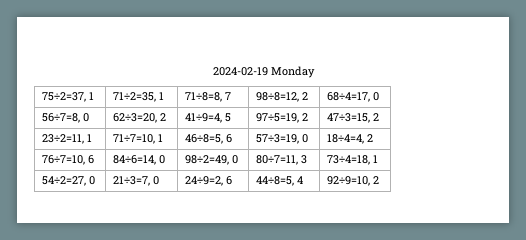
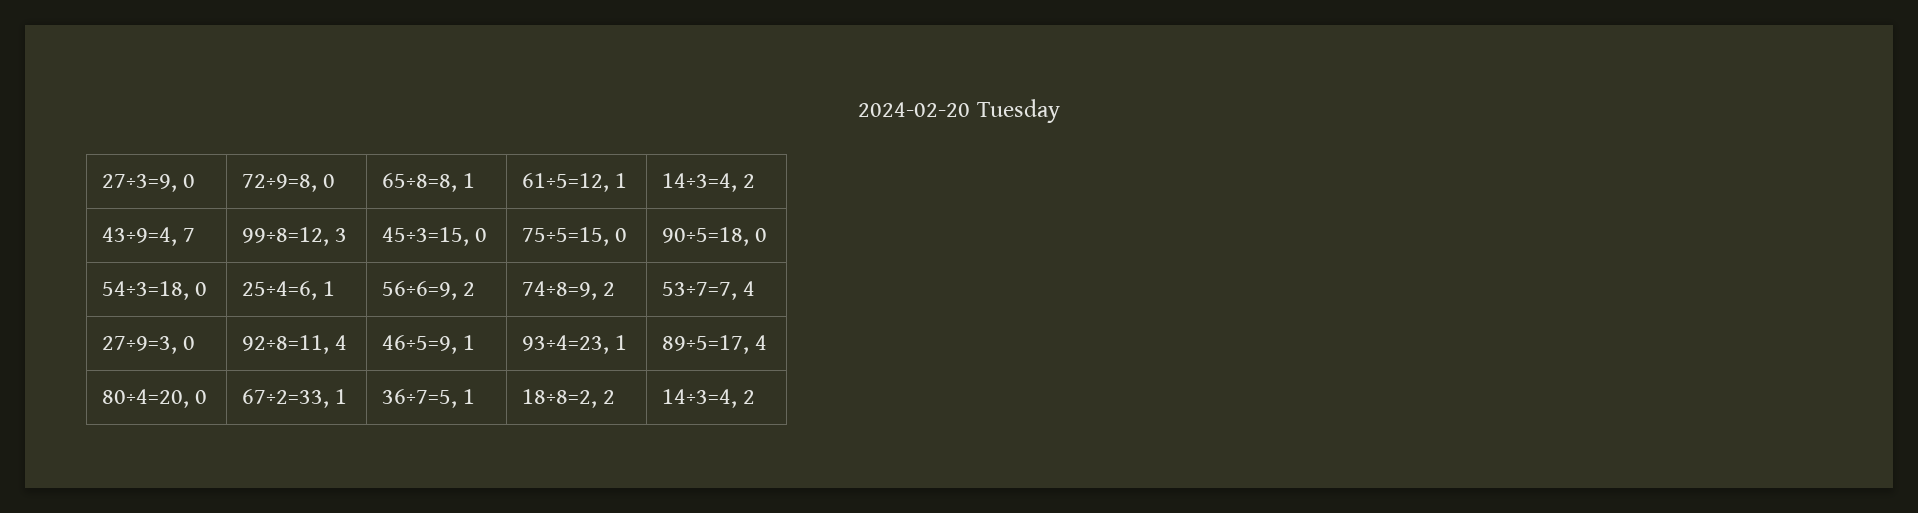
[212,66,315,78] [42,92,95,102] [113,92,165,102] [185,92,232,102] [256,92,309,102] [327,92,380,102] [42,113,90,123] [113,113,167,123] [185,113,232,123] [256,113,309,123] [327,113,380,123] [42,134,93,144] [113,134,164,144] [185,134,233,144] [256,134,309,144] [327,134,374,144] [42,155,95,165] [113,155,166,165] [185,155,239,165] [256,155,308,165] [327,155,379,165] [42,176,96,186] [113,176,160,186] [185,176,233,186] [256,176,304,186] [327,176,371,186] 2024-02-19 Monday // 75÷2=37, 1 | 71÷2=35, 1 | 71÷8=8, 7 | 98÷8=12, 2 | 68÷4=17, 0 // 56÷7=8, 0 | 62÷3=20, 2 | 41÷9=4, 5 | 97÷5=19, 2 | 47÷3=15, 2 // 23÷2=11, 1 | 71÷7=10, 1 | 46÷8=5, 6 | 57÷3=19, 0 | 18÷4=4, 2 // 76÷7=10, 6 | 84÷6=14, 0 | 98÷2=49, 0 | 80÷7=11, 3 | 73÷4=18, 1 // 54÷2=27, 0 | 21÷3=7, 0 | 24÷9=2, 6 | 44÷8=5, 4 | 92÷9=10, -> [858,99,1060,123] [101,174,196,192] [241,174,336,192] [381,173,476,192] [521,173,628,192] [661,173,756,192] [101,227,196,246] [241,227,348,246] [381,227,488,246] [521,227,628,246] [661,227,768,246] [101,281,208,300] [241,281,336,300] [381,281,476,300] [521,281,616,300] [661,281,756,300] [101,336,196,354] [241,335,348,354] [381,335,476,354] [521,335,628,354] [661,335,768,354] [101,389,208,408] [241,389,348,408] [381,389,476,408] [521,389,616,408] [661,389,737,408] 2024-02-20 Tuesday // 27÷3=9, 0 | 72÷9=8, 0 | 65÷8=8, 1 | 61÷5=12, 1 | 14÷3=4, 2 // 43÷9=4, 7 | 99÷8=12, 3 | 45÷3=15, 0 | 75÷5=15, 0 | 90÷5=18, 0 // 54÷3=18, 0 | 25÷4=6, 1 | 56÷6=9, 2 | 74÷8=9, 2 | 53÷7=7, 4 // 27÷9=3, 0 | 92÷8=11, 4 | 46÷5=9, 1 | 93÷4=23, 1 | 89÷5=17, 4 // 80÷4=20, 0 | 67÷2=33, 1 | 36÷7=5, 1 | 18÷8=2, 2 | 14÷3=4,

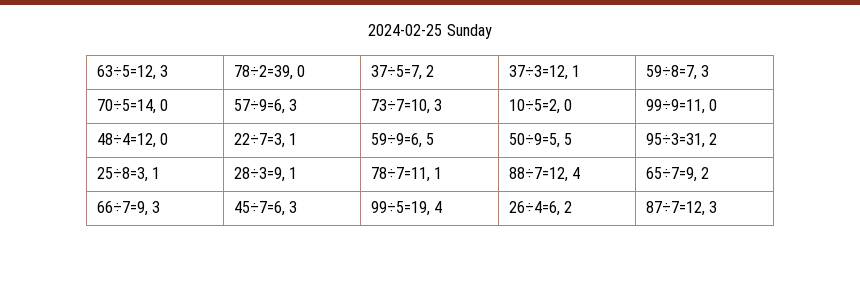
[858,99,1060,123] [101,174,196,192] [241,174,336,192] [381,173,476,192] [521,173,628,192] [661,173,756,192] [101,227,196,246] [241,227,348,246] [381,227,488,246] [521,227,628,246] [661,227,768,246] [101,281,208,300] [241,281,336,300] [381,281,476,300] [521,281,616,300] [661,281,756,300] [101,336,196,354] [241,335,348,354] [381,335,476,354] [521,335,628,354] [661,335,768,354] [101,389,208,408] [241,389,348,408] [381,389,476,408] [521,389,616,408] [661,389,756,408] 2024-02-20 Tuesday // 27÷3=9, 0 | 72÷9=8, 0 | 65÷8=8, 1 | 61÷5=12, 1 | 14÷3=4, 2 // 43÷9=4, 7 | 99÷8=12, 3 | 45÷3=15, 0 | 75÷5=15, 0 | 90÷5=18, 0 // 54÷3=18, 0 | 25÷4=6, 1 | 56÷6=9, 2 | 74÷8=9, 2 | 53÷7=7, 4 // 27÷9=3, 0 | 92÷8=11, 4 | 46÷5=9, 1 | 93÷4=23, 1 | 89÷5=17, 4 // 80÷4=20, 0 | 67÷2=33, 1 | 36÷7=5, 1 | 18÷8=2, 2 | 14÷3=4, 2 -> [368,24,492,39] [97,65,169,80] [234,65,306,80] [371,65,435,80] [509,65,581,80] [646,65,710,80] [97,99,169,114] [234,99,298,114] [371,99,443,114] [509,99,573,114] [646,99,718,114] [97,133,169,148] [234,133,298,148] [371,133,435,148] [509,133,573,148] [646,133,718,148] [97,167,161,182] [234,167,298,182] [371,167,443,182] [509,167,581,182] [646,167,710,182] [97,201,161,216] [234,201,298,216] [371,201,443,216] [509,201,573,216] [646,201,718,216] 2024-02-25 Sunday // 63÷5=12, 3 | 78÷2=39, 0 | 37÷5=7, 2 | 37÷3=12, 1 | 59÷8=7, 3 // 70÷5=14, 0 | 57÷9=6, 3 | 73÷7=10, 3 | 10÷5=2, 0 | 99÷9=11, 0 // 48÷4=12, 0 | 22÷7=3, 1 | 59÷9=6, 5 | 50÷9=5, 5 | 95÷3=31, 2 // 25÷8=3, 1 | 28÷3=9, 1 | 78÷7=11, 1 | 88÷7=12, 4 | 65÷7=9, 2 // 66÷7=9, 3 | 45÷7=6, 3 | 99÷5=19, 4 | 26÷4=6, 2 | 87÷7=12, 3

